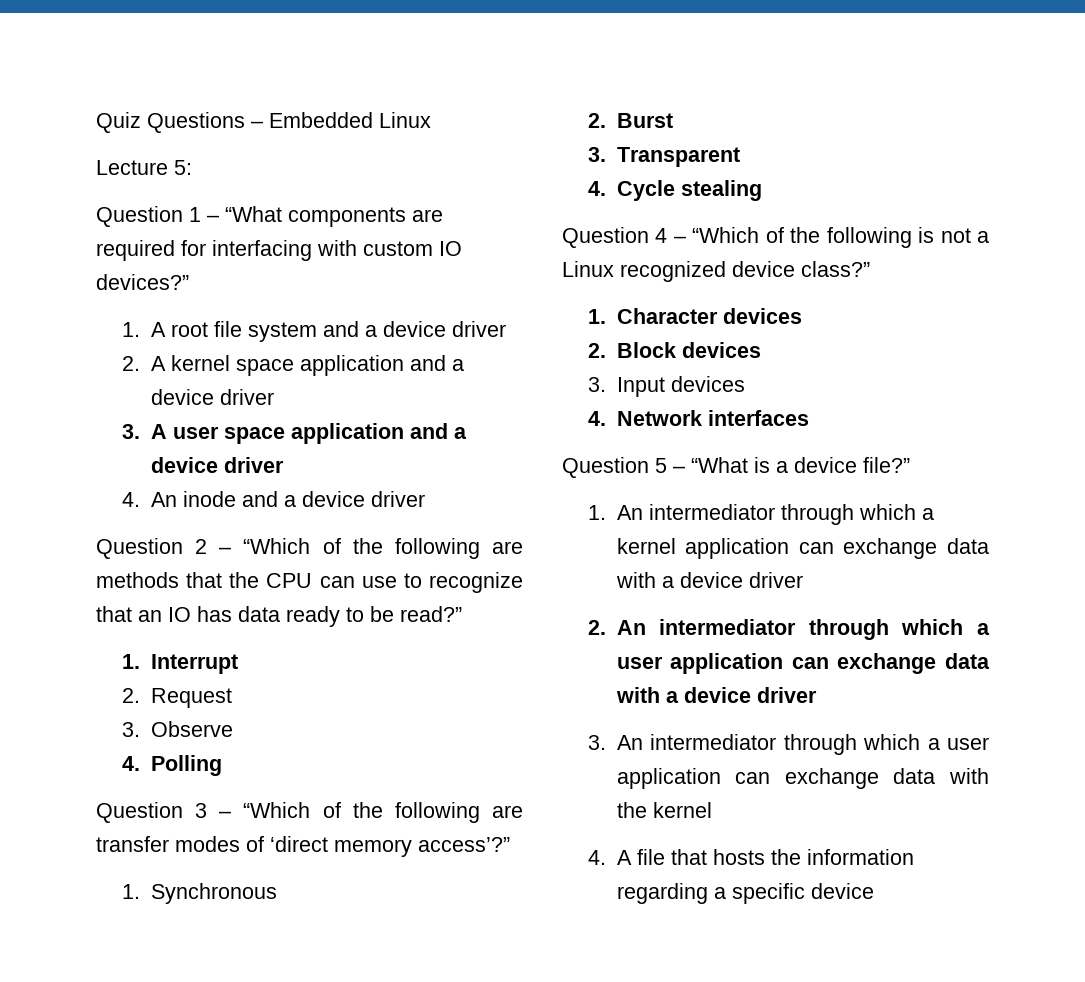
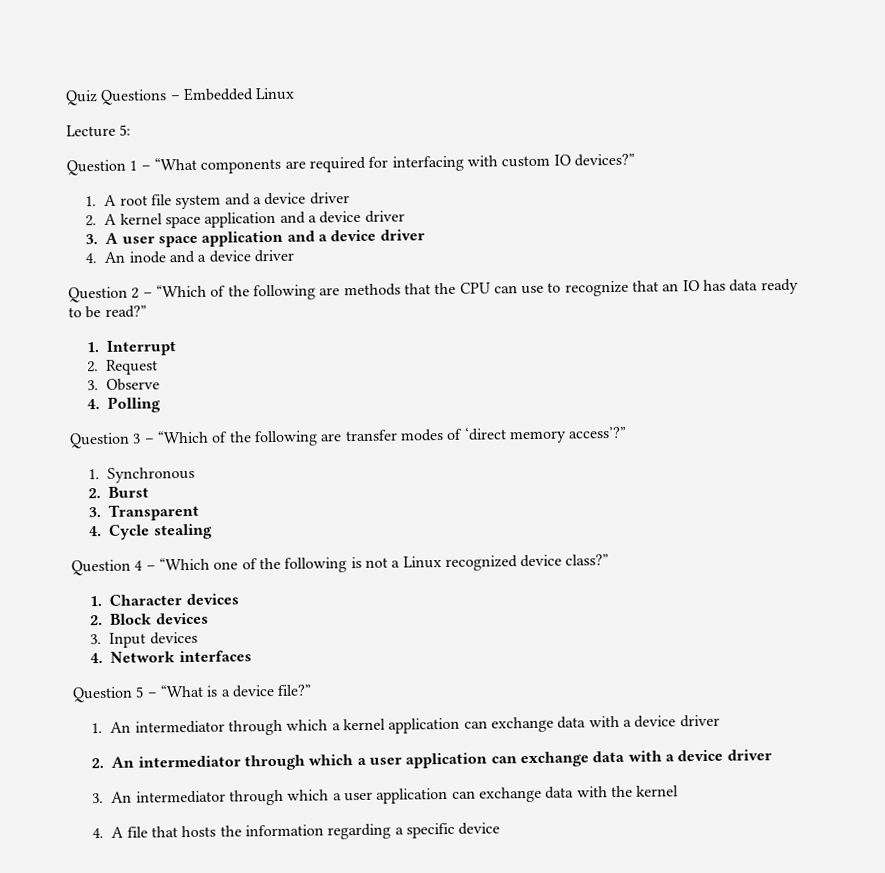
(760, 235) none -> [213,561,239,570] one

